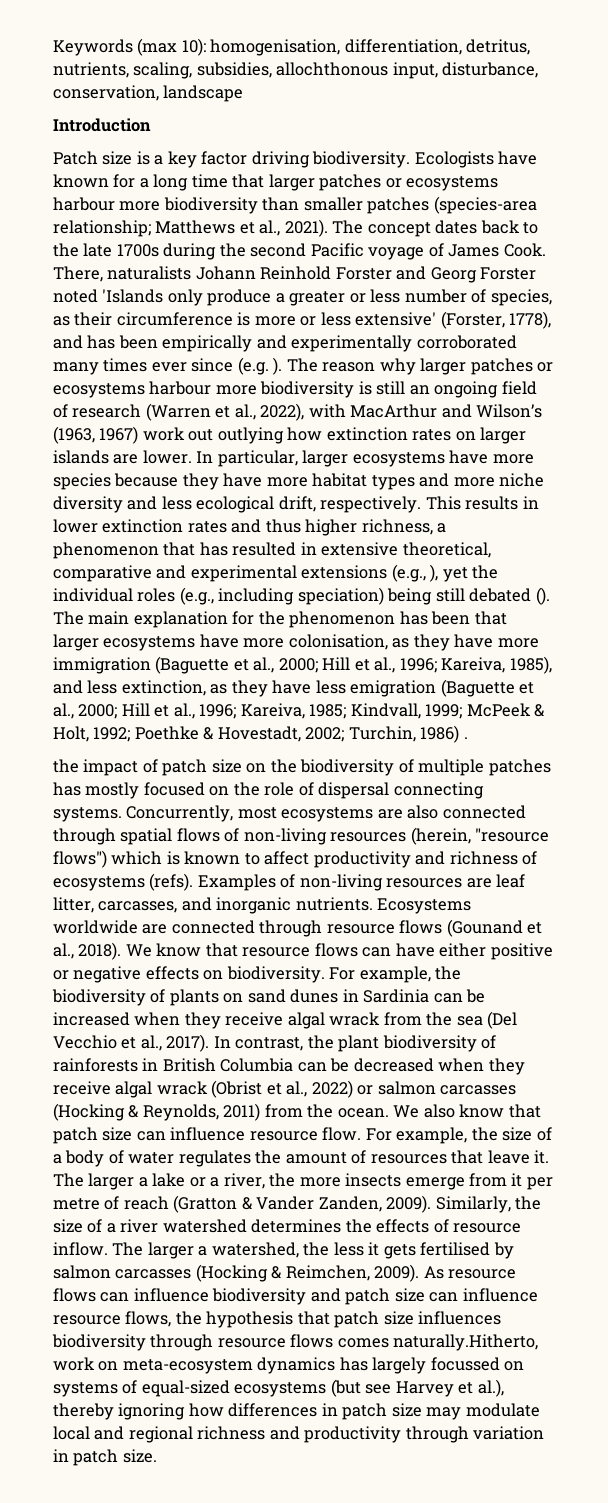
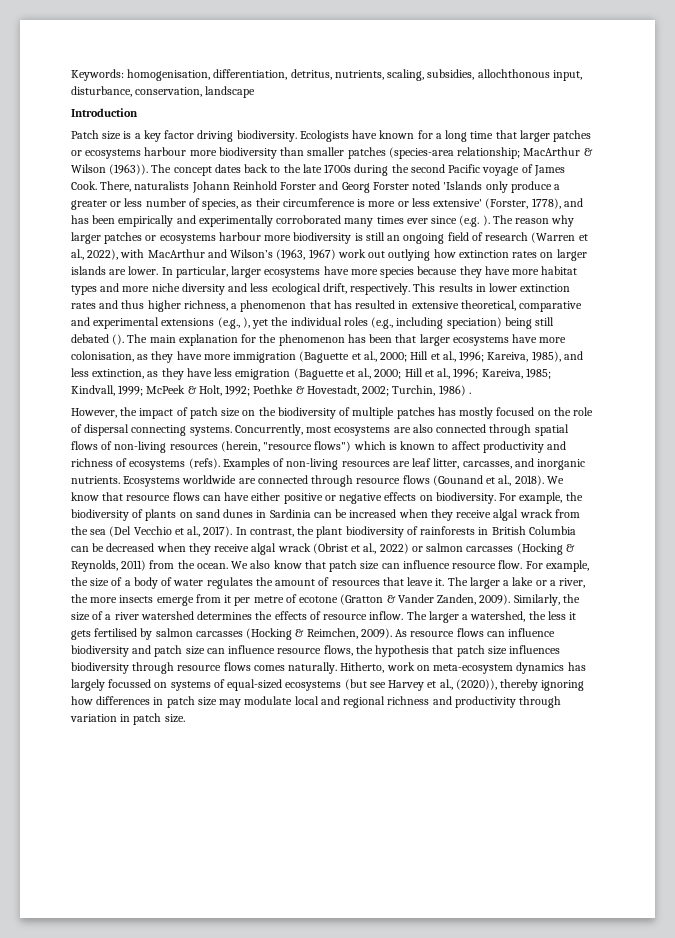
[53,38,206,56] Keywords (max 10): -> [71,69,124,81] Keywords:
[155,219,328,237] Matthews et al., 2021). -> [523,147,593,156] [71,164,149,175] MacArthur & Wilson (1963)).
(468, 738) none -> [71,408,117,418] However,
[123,1196,169,1210] reach -> [299,596,339,603] ecotone
[393,1334,539,1351] naturally.Hitherto, -> [288,662,385,674] naturally. Hitherto,
[477,1379,504,1397] al.), -> [439,679,497,690] al., (2020)),

